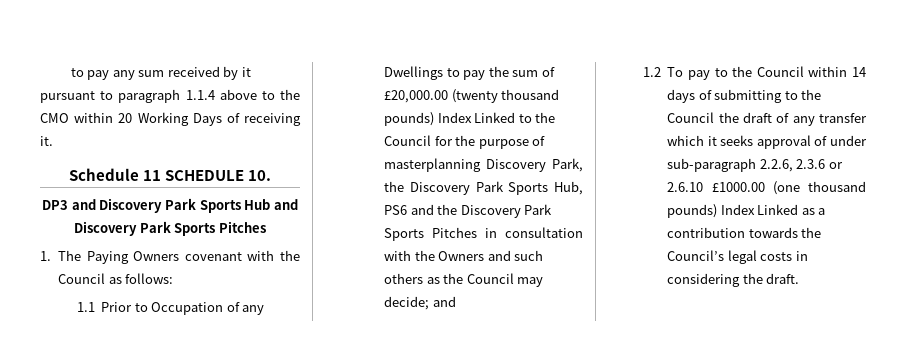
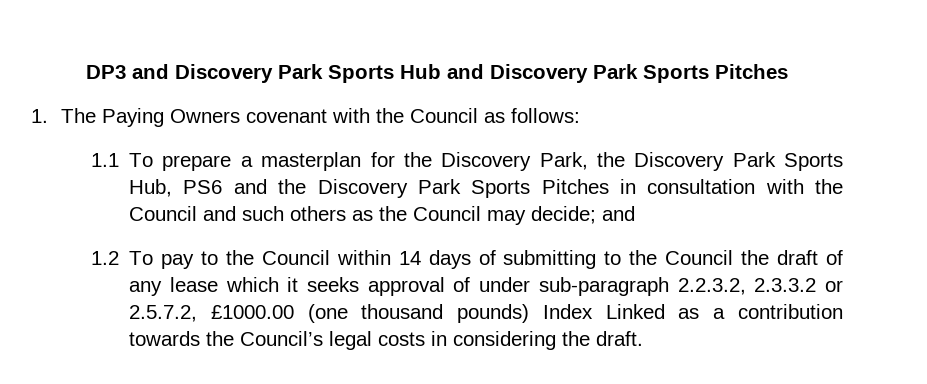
[70,66,251,80] [40,89,300,103] [40,112,301,126] [40,136,53,146] [68,168,272,181] to pay any sum received by it pursuant to paragraph 1.1.4 above to the CMO within 20 Working Days of receiving it. // Schedule 11 SCHEDULE 10. // -> (86, 72) none
[101,302,265,315] [384,66,555,80] [384,89,560,103] [384,112,556,126] [384,135,546,149] [384,158,482,172] Prior to Occupation of any Dwellings to pay the sum of £20,000.00 (twenty thousand pounds) Index Linked to the Council for the purpose of masterplanning -> [129,152,432,171] To prepare a masterplan for the
[438,251,485,261] Owners -> [129,206,198,221] Council
[819,113,867,123] transfer -> [169,277,218,292] lease
[759,159,843,172] [667,182,704,192] 2.2.6, 2.3.6 or 2.6.10 -> [677,278,843,295] [129,305,198,322] 2.2.3.2, 2.3.3.2 or 2.5.7.2,

